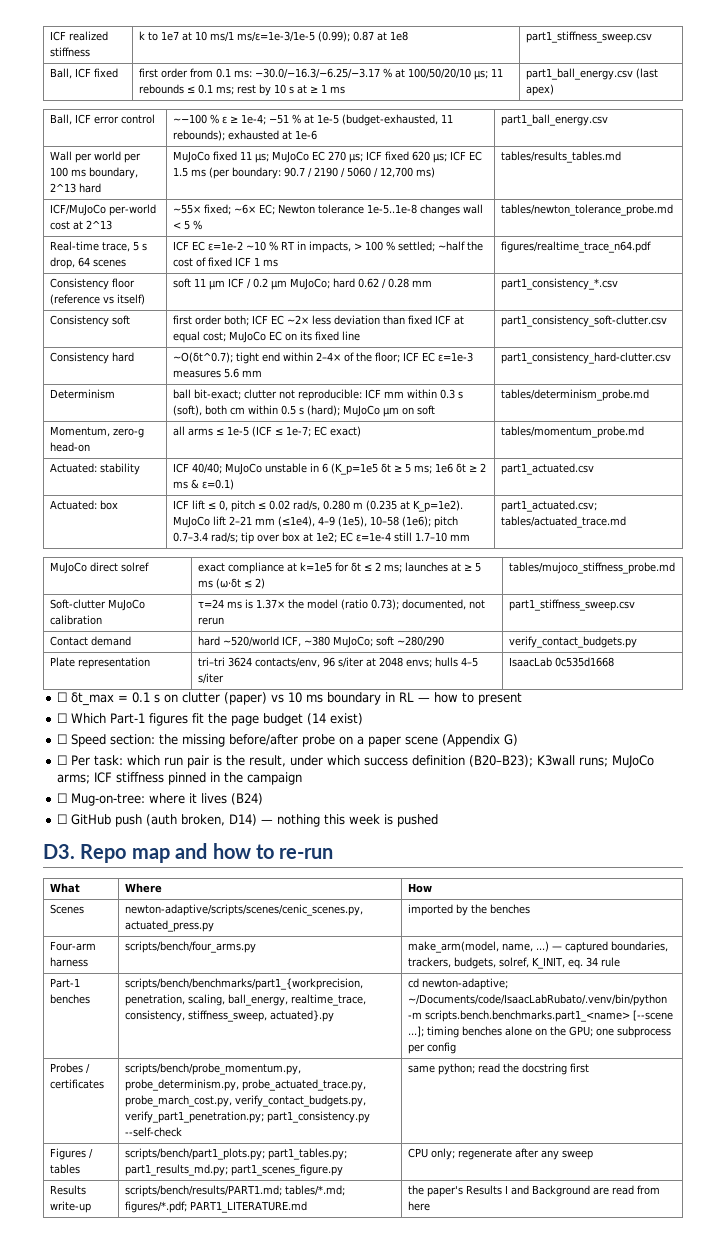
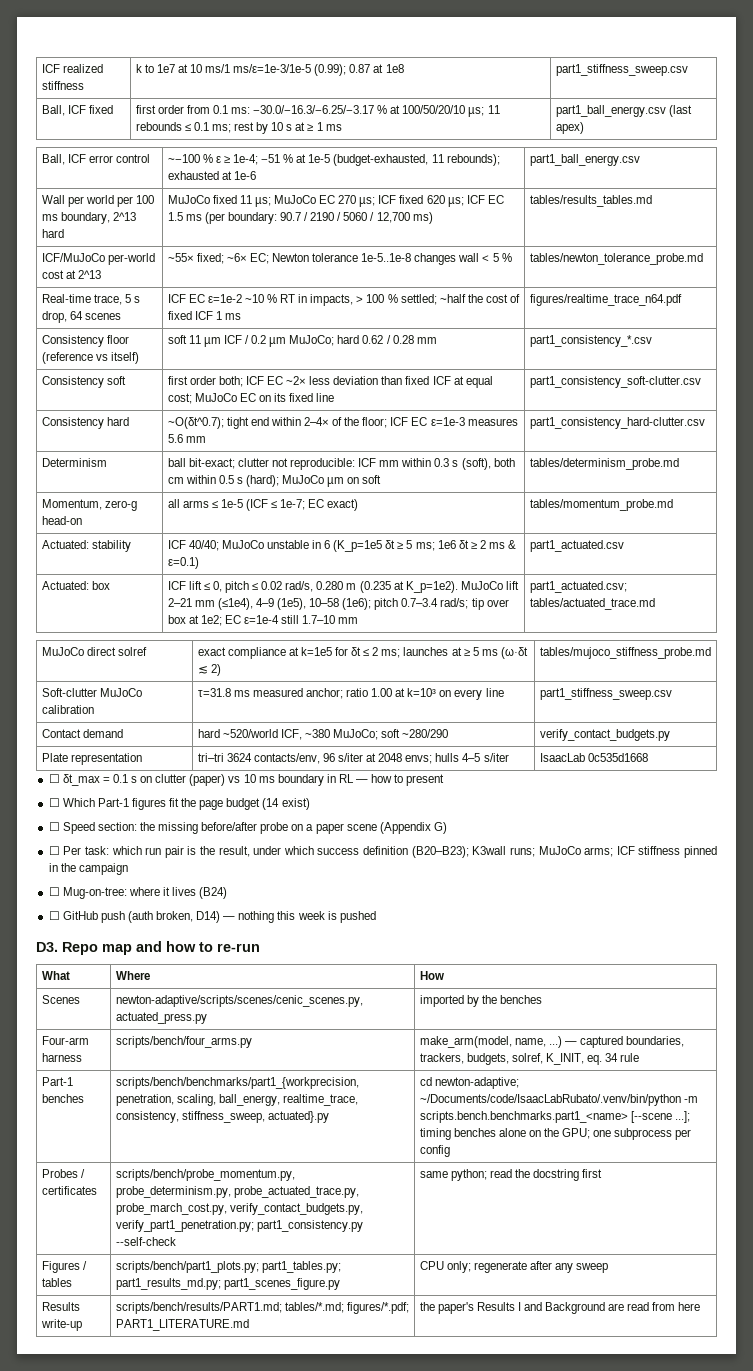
[198,599,486,610] [198,617,225,625] τ=24 ms is 1.37× the model (ratio 0.73); documented, not rerun -> [197,688,504,700] τ=31.8 ms measured anchor; ratio 1.00 at k=10³ on every line

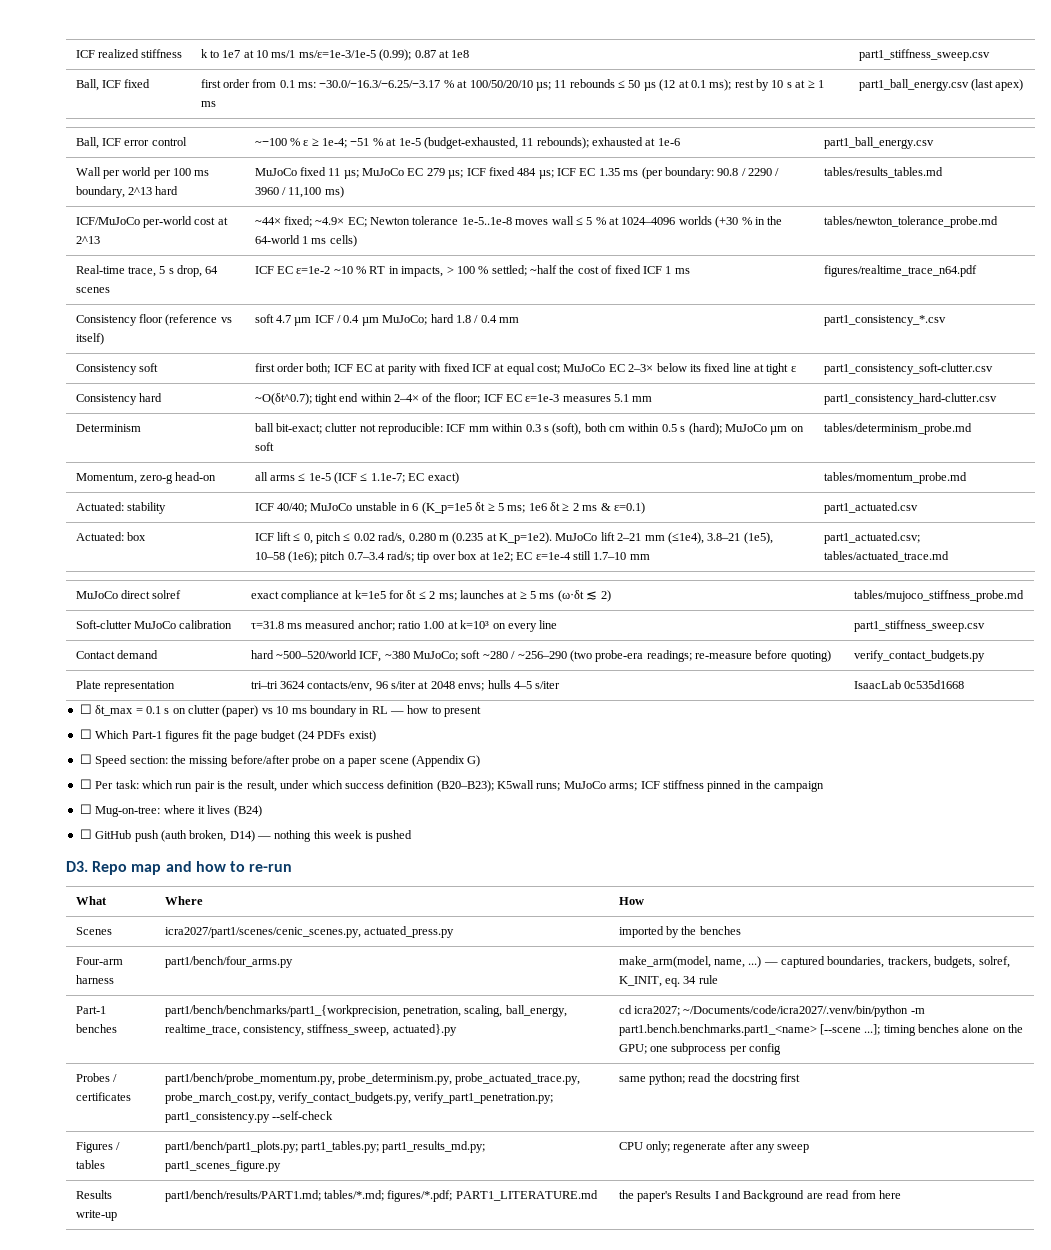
[193,122,231,133] 0.1 ms; -> [628,79,732,91] 50 µs (12 at 0.1 ms);
[338,195,357,204] 270 -> [426,168,445,176] 279
[426,195,445,204] 620 -> [517,168,537,176] 484
[167,212,183,221] 1.5 -> [598,168,620,176] 1.35
[279,212,410,223] 90.7 / 2190 / 5060 / 12,700 -> [717,168,780,176] [254,187,322,198] 90.8 / 2290 / 3960 / 11,100
[167,253,247,264] ~55× fixed; ~6× -> [254,216,345,227] ~44× fixed; ~4.9×
[414,253,490,265] changes wall < -> [515,216,583,225] moves wall ≤
(512, 257) none -> [609,216,783,228] [254,235,357,247] at 1024–4096 worlds (+30 % in the 64-world 1 ms cells)
[188,335,201,344] 11 -> [275,315,291,323] 4.7
[251,335,267,344] 0.2 -> [343,315,360,323] 0.4
[362,335,414,344] 0.62 / 0.28 -> [455,315,497,323] 1.8 / 0.4
[286,376,403,385] ~2× less deviation than -> [375,363,442,375] at parity with
[258,395,271,402] on -> [628,363,687,372] 2–3× below
(335, 397) none -> [754,363,796,375] at tight ε
[167,434,183,443] 5.6 -> [614,394,630,402] 5.1
[280,499,306,510] 1e-7; -> [370,473,405,483] 1.1e-7;
[255,598,274,607] 4–9 -> [707,533,741,541] 3.8–21
[222,729,278,738] ~520/world -> [275,650,357,659] ~500–520/world
[402,729,449,738] ~280/290 -> [482,650,831,662] ~280 / ~256–290 (two probe-era readings; re-measure before quoting)
[262,798,280,810] (14 -> [297,730,346,742] (24 PDFs
[472,846,507,855] K3wall -> [497,780,534,789] K5wall
[115,995,363,1007] newton-adaptive/scripts/scenes/cenic_scenes.py, -> [164,927,361,938] icra2027/part1/scenes/cenic_scenes.py,
[115,1036,252,1048] scripts/bench/four_arms.py -> [164,956,293,968] part1/bench/four_arms.py
[115,1077,359,1089] scripts/bench/benchmarks/part1_{workprecision, -> [164,1005,400,1017] part1/bench/benchmarks/part1_{workprecision,
[434,1077,519,1089] [419,1094,698,1106] [419,1111,628,1123] newton-adaptive; ~/Documents/code/IsaacLabRubato/.venv/bin/python -m scripts.bench.benchmarks.part1_<name> -> [633,1005,925,1017] [618,1024,817,1036] icra2027; ~/Documents/code/icra2027/.venv/bin/python -m part1.bench.benchmarks.part1_<name>
[115,1169,295,1181] scripts/bench/probe_momentum.py, -> [164,1073,335,1085] part1/bench/probe_momentum.py,
[115,1261,259,1273] scripts/bench/part1_plots.py; -> [164,1141,298,1153] part1/bench/part1_plots.py;
[115,1302,282,1314] scripts/bench/results/PART1.md; -> [164,1190,321,1202] part1/bench/results/PART1.md;

